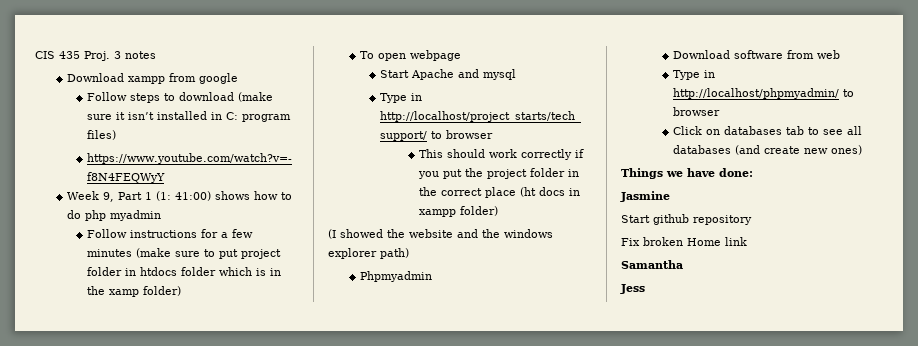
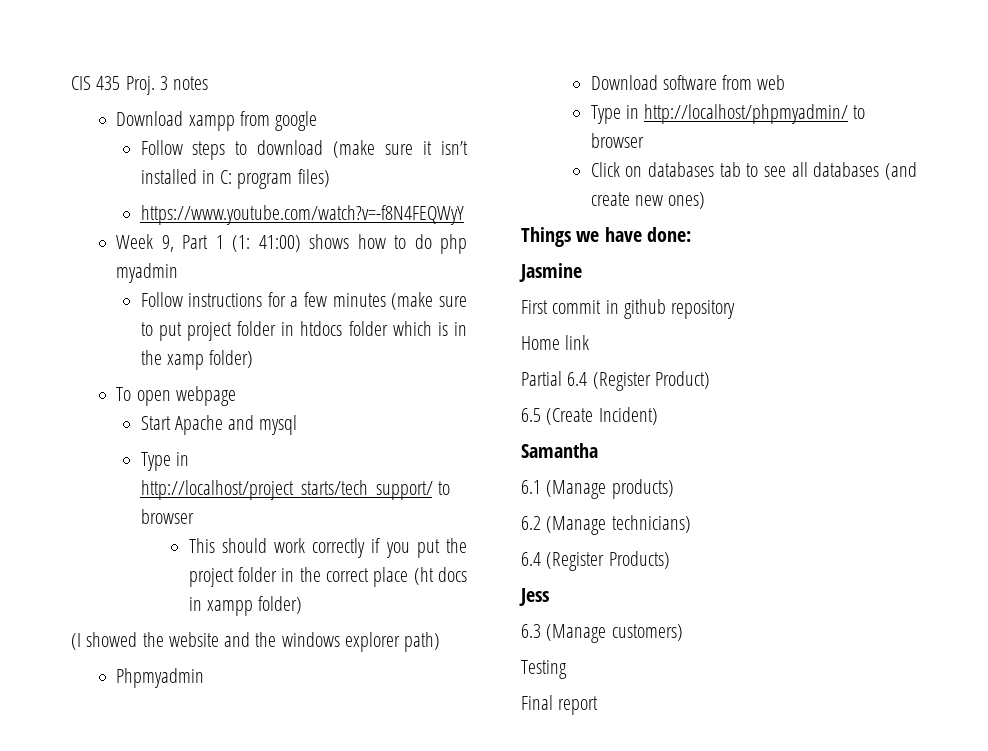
[621,215,650,223] Start -> [521,300,619,314] First commit in
[621,237,683,246] Fix broken -> (736, 309) none
[621,260,683,269] [620,284,645,294] Samantha // Jess -> [521,371,710,391] [521,407,658,425] [521,443,598,458] [521,479,674,499] [521,515,691,535] [521,551,670,571] [519,588,549,606] [521,624,683,643] [521,660,567,679] [521,695,599,715] Partial 6.4 (Register Product) // 6.5 (Create Incident) // Samantha // 6.1 (Manage products) // 6.2 (Manage technicians) // 6.4 (Register Products) // Jess // 6.3 (Manage customers) // Testing // Final report

